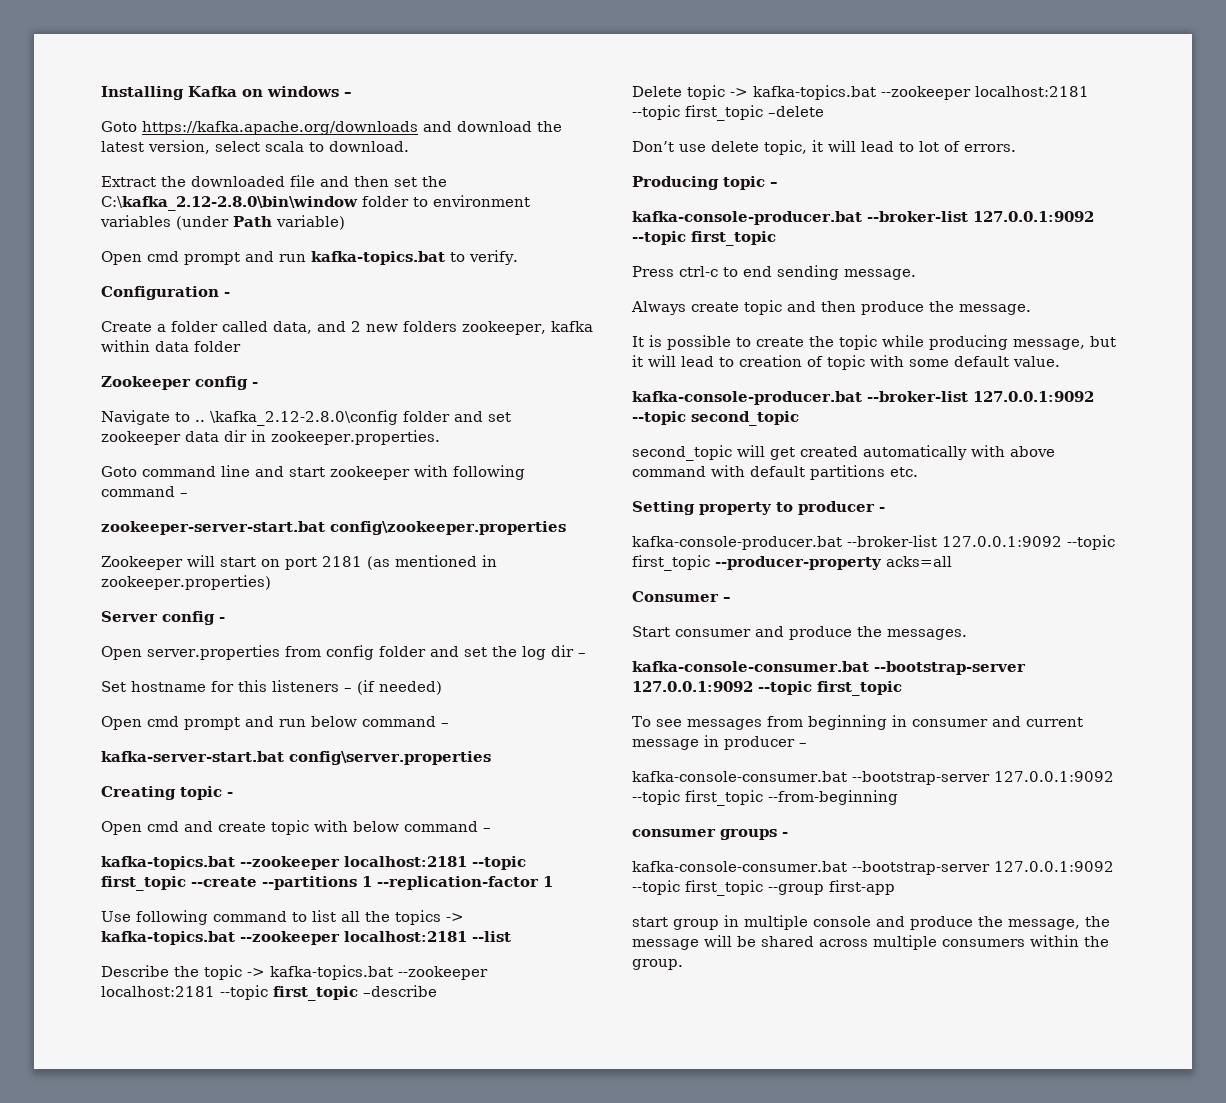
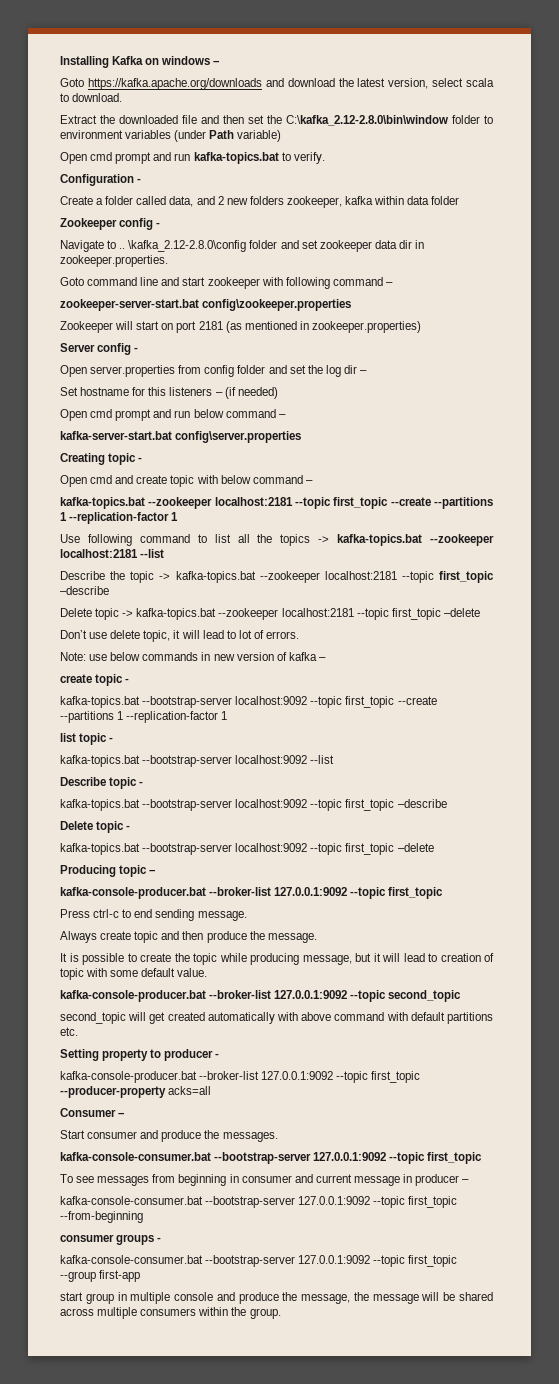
(1016, 148) none -> [60,652,326,661] [60,674,130,686] [60,696,437,708] [60,711,228,723] [60,733,114,745] [60,755,335,767] [60,777,144,789] [60,799,447,811] [60,821,131,833] [60,843,434,855] // Note: use below commands in new version of kafka – // create topic - // kafka-topics.bat --bootstrap-server localhost:9092 --topic first_topic --create --partitions 1 --replication-factor 1 // list topic - // kafka-topics.bat --bootstrap-server localhost:9092 --list // Describe topic - // kafka-topics.bat --bootstrap-server localhost:9092 --topic first_topic –describe // Delete topic - // kafka-topics.bat --bootstrap-server localhost:9092 --topic first_topic –delete

